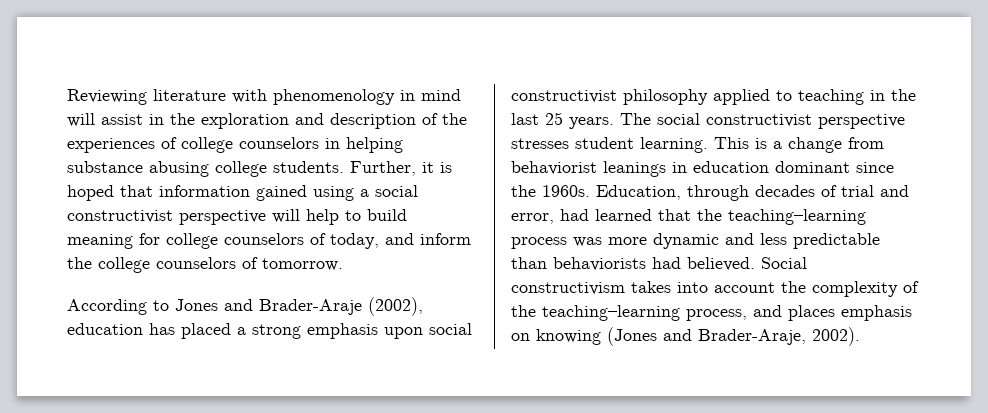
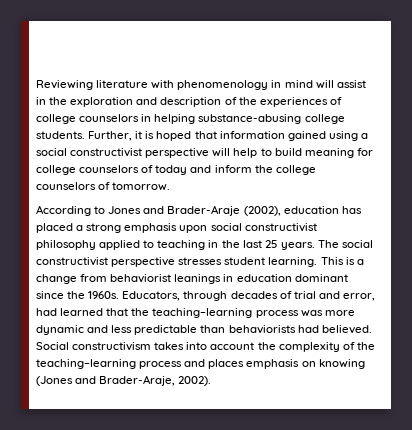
[67,161,209,177] substance abusing -> [198,114,302,124] substance-abusing
[330,233,379,249] today, -> [155,165,188,175] today
[596,185,681,200] Education, -> [122,291,181,301] Educators,
[686,309,747,321] process, -> [139,361,183,369] process

